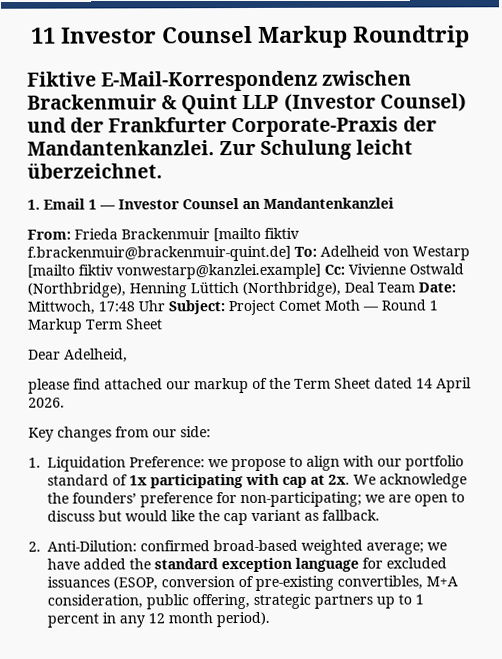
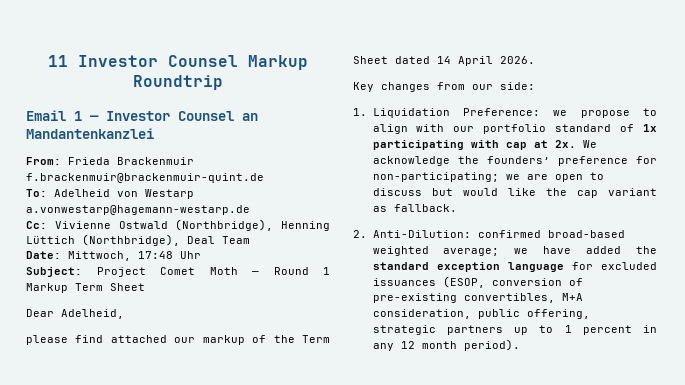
[27,70,413,92] [27,93,467,115] [27,116,437,138] [27,139,414,160] [27,162,163,179] [27,199,40,210] Fiktive E-Mail-Korrespondenz zwischen Brackenmuir & Quint LLP (Investor Counsel) und der Frankfurter Corporate-Praxis der Mandantenkanzlei. Zur Schulung leicht überzeichnet. // 1. -> (223, 82) none
[213,227,300,242] [27,245,291,262] [mailto fiktiv f.brackenmuir@brackenmuir-quint.de] -> [26,173,264,183] f.brackenmuir@brackenmuir-quint.de //
[27,263,321,280] [mailto fiktiv vonwestarp@kanzlei.example] -> [26,205,250,215] a.vonwestarp@hagemann-westarp.de //
(415, 287) none -> (250, 240) //
(165, 306) none -> (201, 255) //

